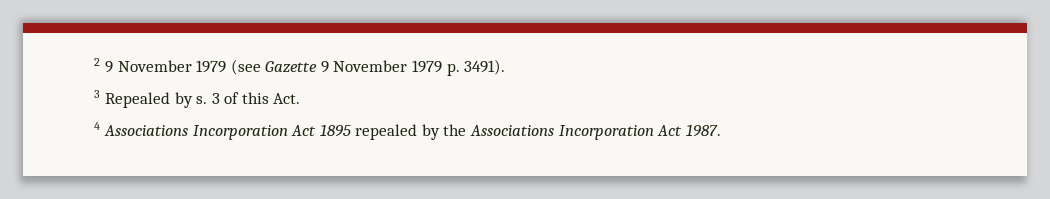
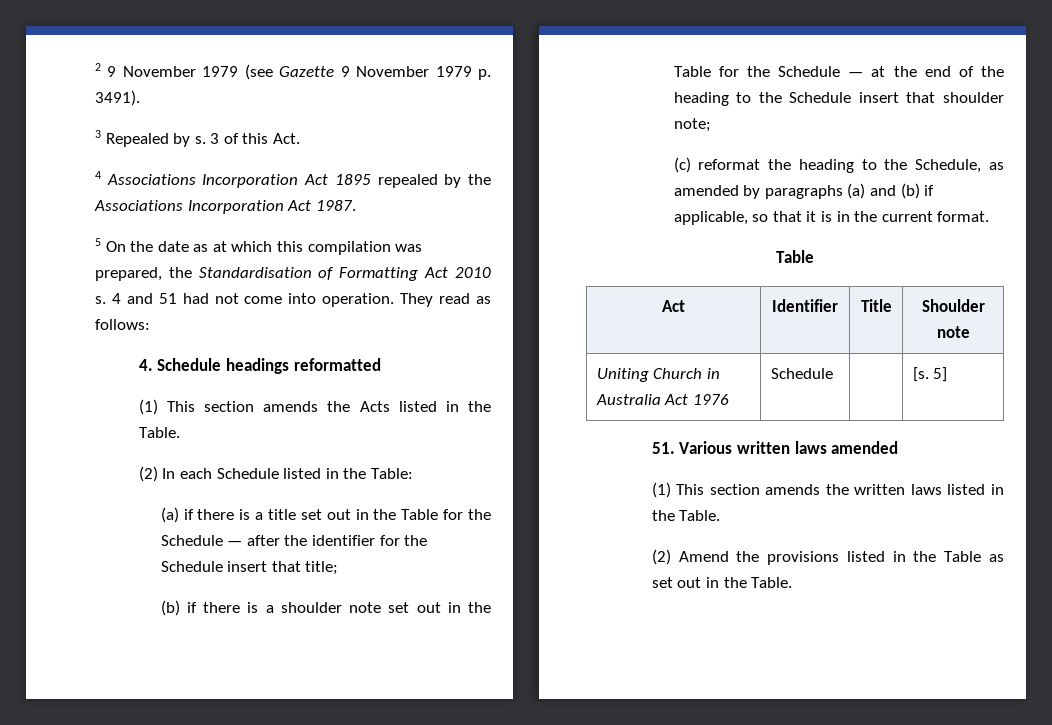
(721, 130) none -> [94,238,423,255] [94,267,491,281] [94,293,491,307] [94,319,150,330] [138,358,381,374] [138,399,491,415] [138,427,180,438] [138,466,413,482] [160,507,492,523] [160,535,428,546] [160,561,339,575] [160,600,491,616] [673,66,1005,77] [673,92,1004,106] [673,118,711,132] [673,157,1004,173] [673,183,935,199] [673,211,990,225] [776,250,814,263] [662,300,685,312] [772,299,838,312] [860,299,892,312] [921,299,985,312] [936,326,970,338] [596,368,721,382] [595,394,730,405] [770,368,833,379] [912,367,948,382] [651,441,899,454] [651,482,1004,498] [651,510,721,521] [651,549,1004,565] [651,577,793,588] // 5 On the date as at which this compilation was prepared, the Standardisation of Formatting Act 2010 s. 4 and 51 had not come into operation. They read as follows: // 4. Schedule headings reformatted // (1) This section amends the Acts listed in the Table. // (2) In each Schedule listed in the Table: // (a) if there is a title set out in the Table for the Schedule — after the identifier for the Schedule insert that title; // (b) if there is a shoulder note set out in the Table for the Schedule — at the end of the heading to the Schedule insert that shoulder note; // (c) reformat the heading to the Schedule, as amended by paragraphs (a) and (b) if applicable, so that it is in the current format. // Table // Act | Identifier | Title | Shoulder note // Uniting Church in Australia Act 1976 | Schedule | | [s. 5] // 51. Various written laws amended // (1) This section amends the written laws listed in the Table. // (2) Amend the provisions listed in the Table as set out in the Table.

